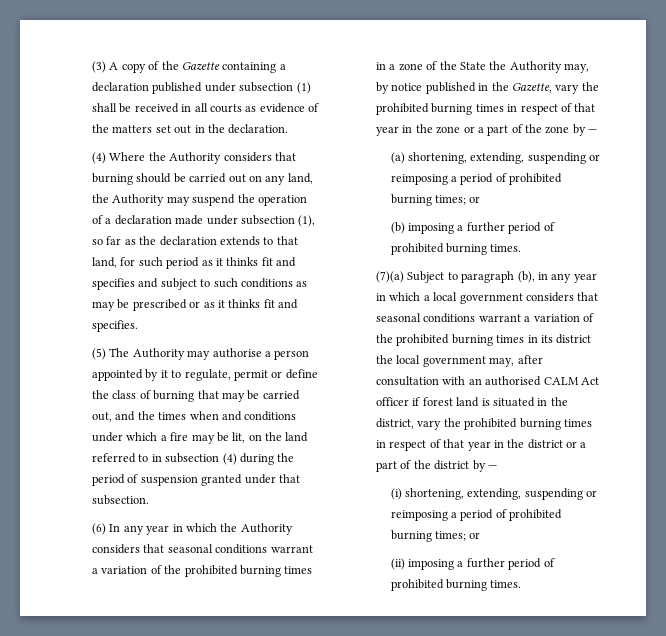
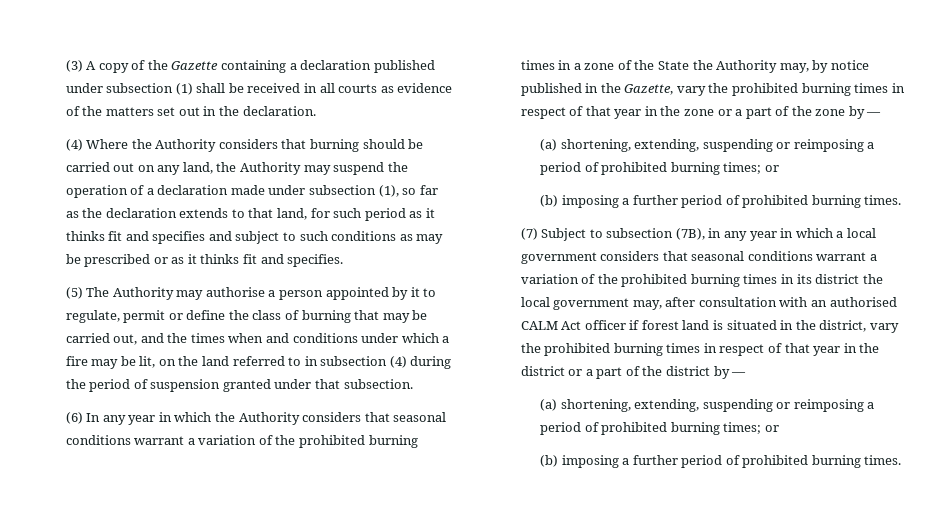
[376,271,405,283] (7)(a) -> [520,228,538,240] (7)
[461,271,535,283] paragraph (b), -> [606,228,705,240] subsection (7B),
[390,488,402,500] (i) -> [540,399,558,411] (a)
[390,558,405,570] (ii) -> [540,455,559,467] (b)

